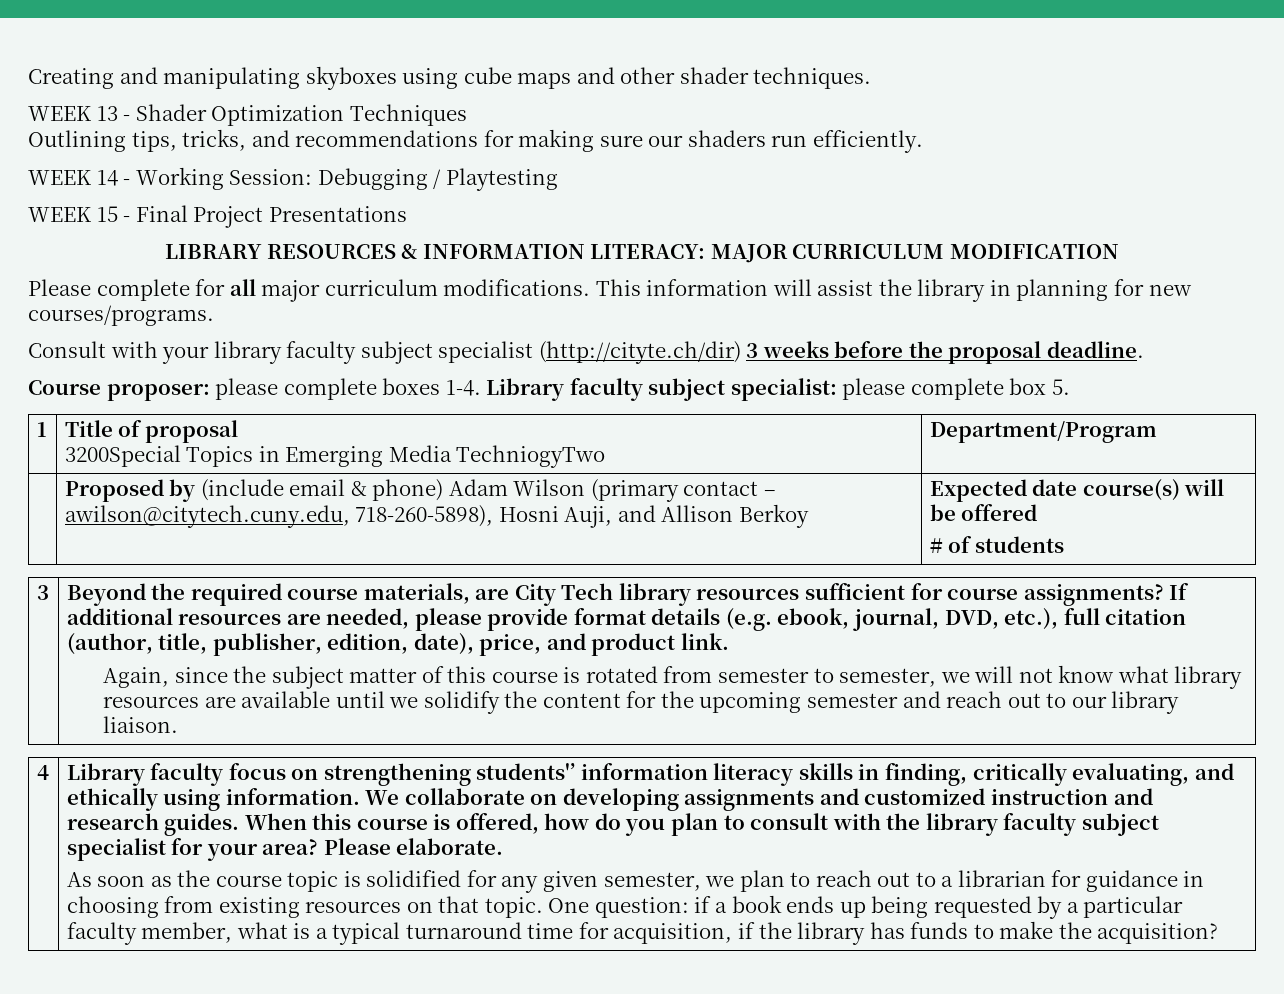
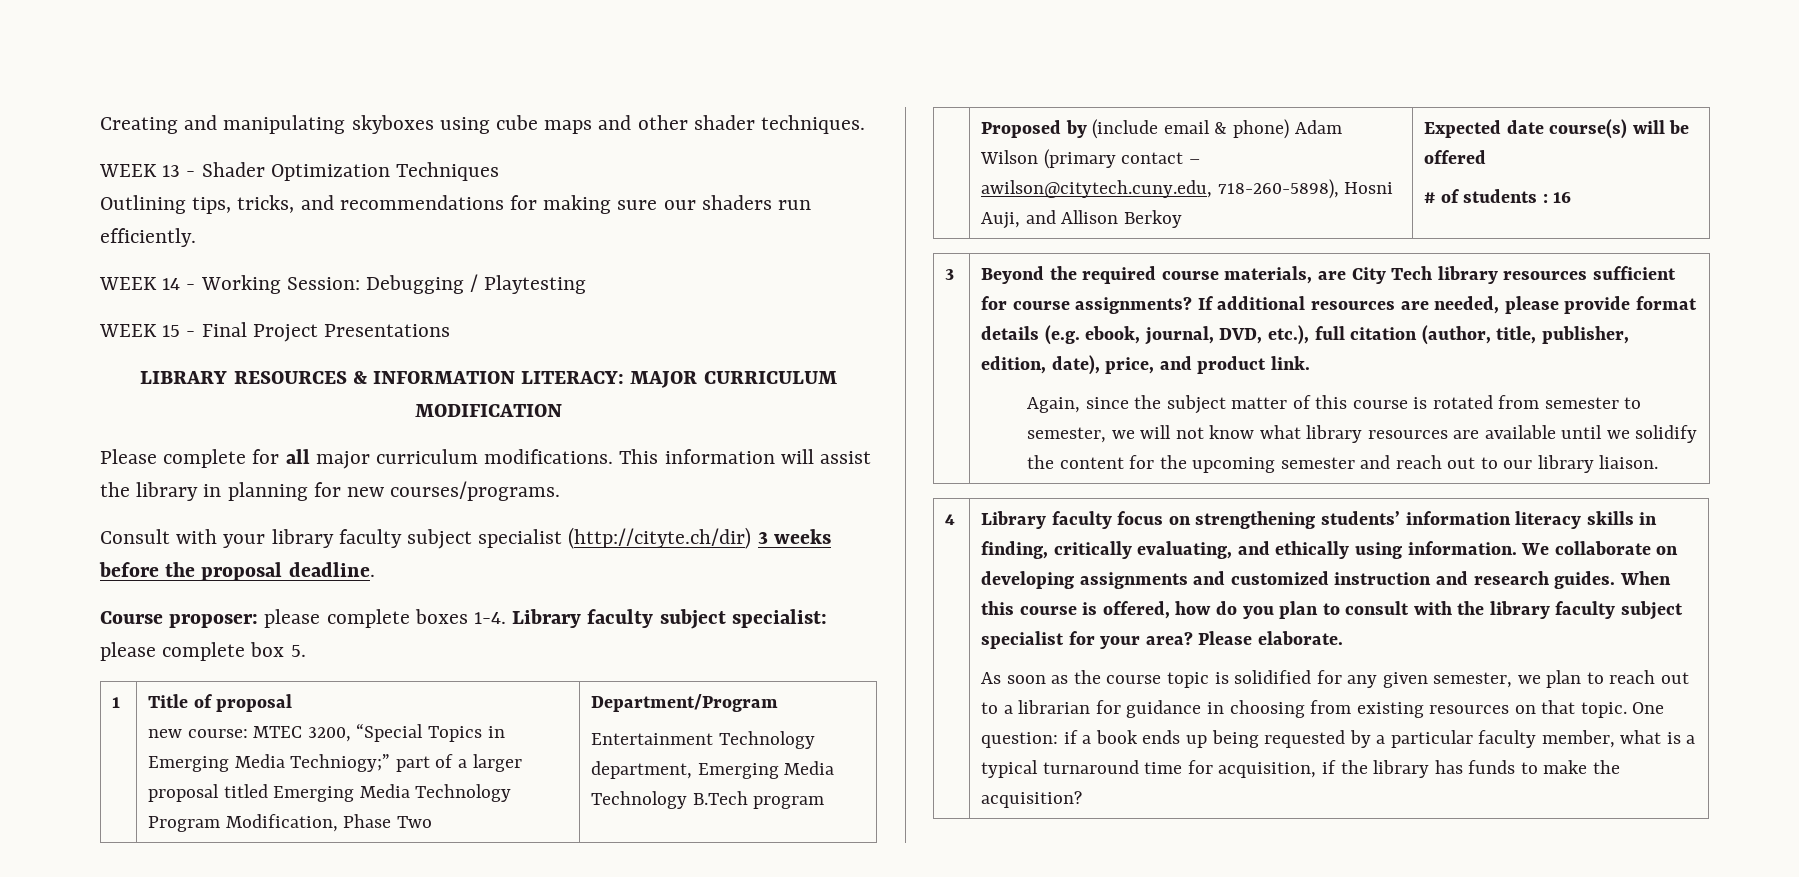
[64,445,606,468] [929,421,1157,443] 3200Special Topics in Emerging Media TechniogyTwo | Department/Program -> [148,723,505,742] [148,754,522,772] [148,784,512,802] [148,814,432,832] [591,694,779,712] [591,731,815,749] [591,761,835,779] [591,791,825,809] new course: MTEC 3200, “Special Topics in Emerging Media Techniogy;” part of a larger proposal titled Emerging Media Technology Program Modification, Phase Two | Department/Program // Entertainment Technology department, Emerging Media Technology B.Tech program
(1064, 544) none -> [1542,192,1572,203] : 16
[476,763,576,780] students'’ -> [1321,511,1401,525] students’

